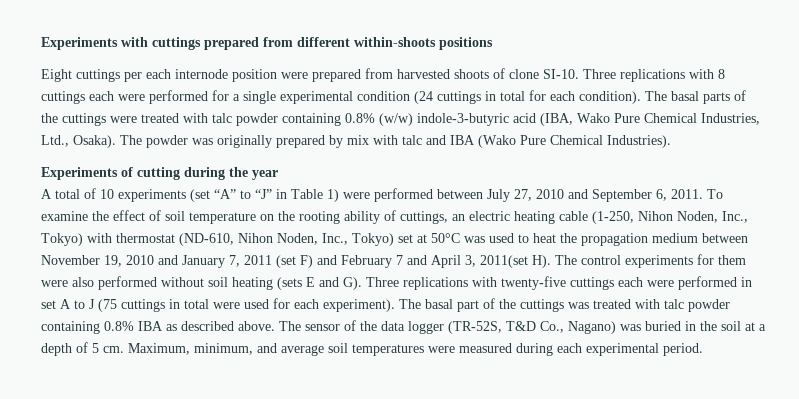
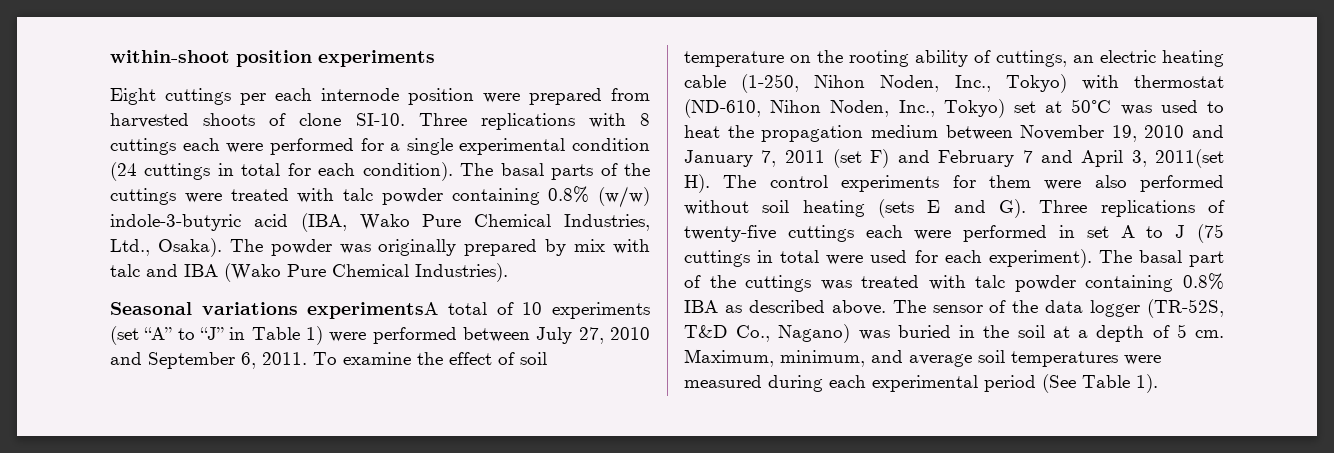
[41,37,493,50] Experiments with cuttings prepared from different within-shoots positions -> [110,50,435,67] within-shoot position experiments
[41,167,278,180] [41,189,52,199] Experiments of cutting during the year // A -> [110,302,439,319] Seasonal variations experimentsA
[472,277,497,287] with -> [1208,200,1225,213] of
[663,343,703,356] period. -> [984,374,1158,393] period (See Table 1).

